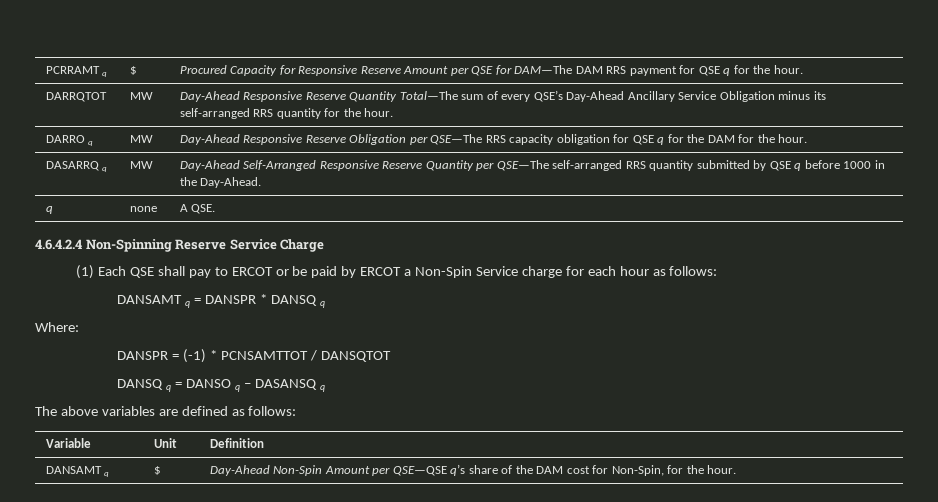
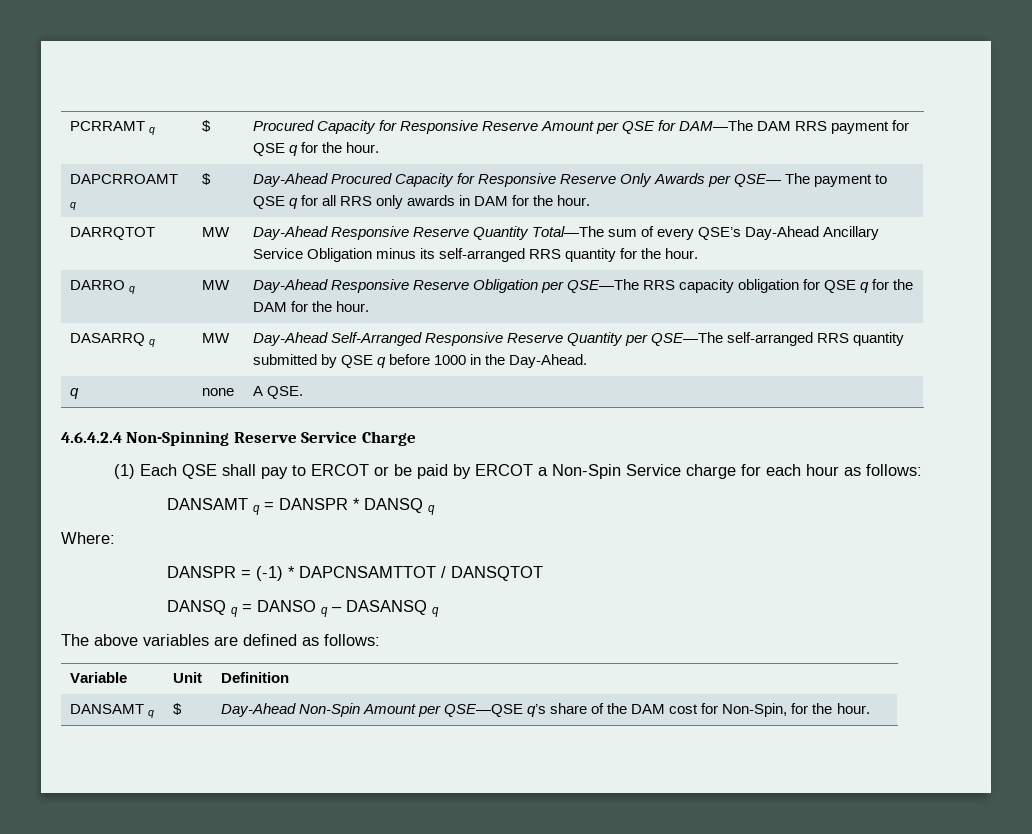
(803, 69) none -> [69,174,178,184] [69,202,76,210] [201,173,211,185] [252,173,888,187] [252,195,591,209] // DAPCRROAMT q | $ | Day-Ahead Procured Capacity for Responsive Reserve Only Awards per QSE— The payment to QSE q for all RRS only awards in DAM for the hour.
[220,351,308,360] PCNSAMTTOT -> [299,566,437,578] DAPCNSAMTTOT

